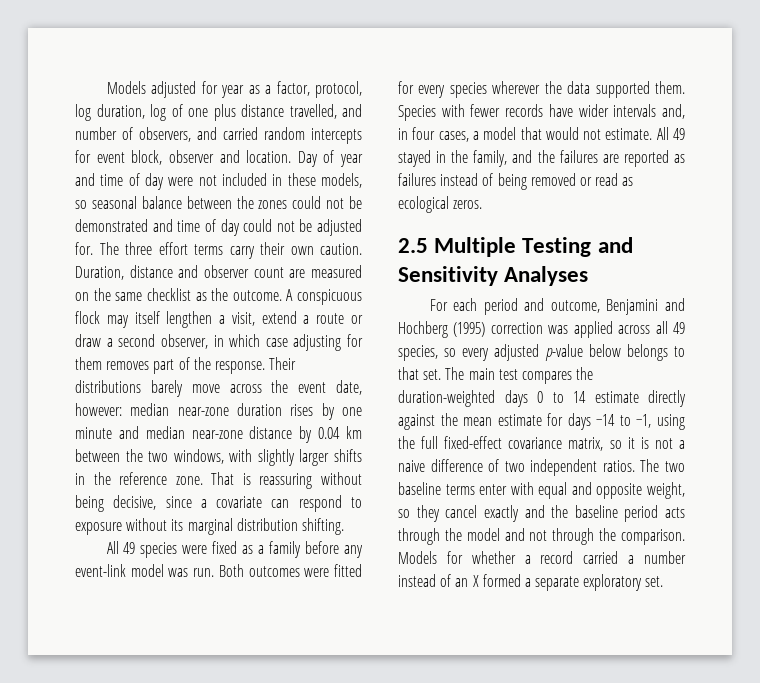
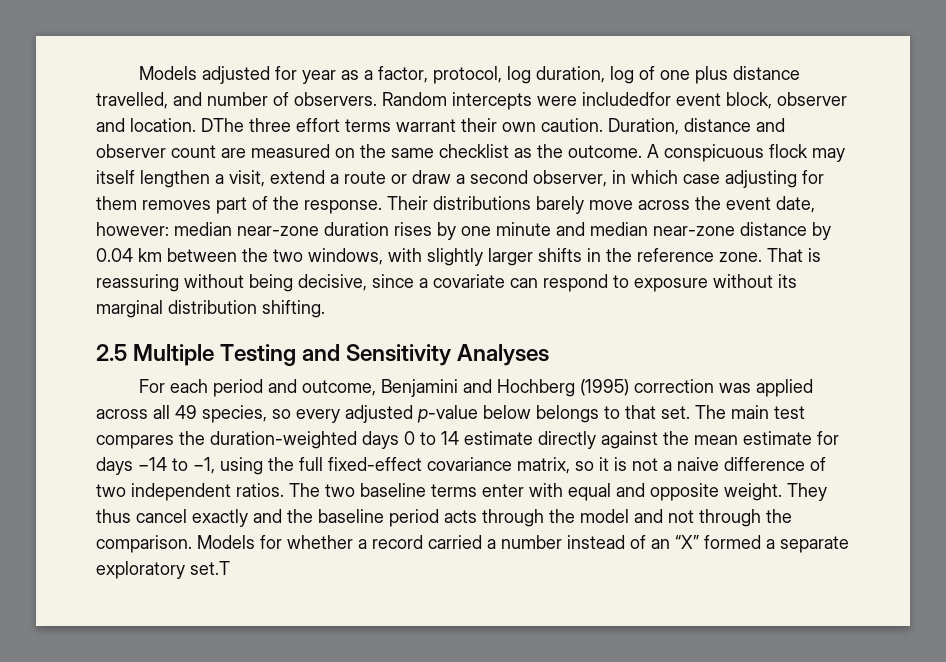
[139,127,362,144] [75,150,91,163] observers, and carried random intercepts for -> [294,92,671,110] observers. Random intercepts were includedfor
[297,150,363,167] [75,173,362,190] [75,196,362,209] [75,219,362,236] [75,242,119,255] Day of year and time of day were not included in these models, so seasonal balance between the zones could not be demonstrated and time of day could not be adjusted for. The -> [201,118,244,132] DThe
[229,246,255,259] carry -> [396,119,456,132] warrant
[106,541,363,558] [75,564,362,577] [398,81,685,98] [398,104,685,121] [398,127,685,142] [398,150,685,167] [398,173,634,190] [398,196,483,213] // All 49 species were fixed as a family before any event-link model was run. Both outcomes were fitted for every species wherever the data supported them. Species with fewer records have wider intervals and, in four cases, a model that would not estimate. All 49 stayed in the family, and the failures are reported as failures instead of being removed or read as ecological zeros. -> (325, 309) none
[647,482,685,499] [398,505,440,522] weight, so they -> [724,483,827,501] [96,509,131,523] weight. They thus
[472,575,479,587] X -> [675,535,699,549] “X”
[645,576,664,587] set. -> [190,561,230,575] set.T

